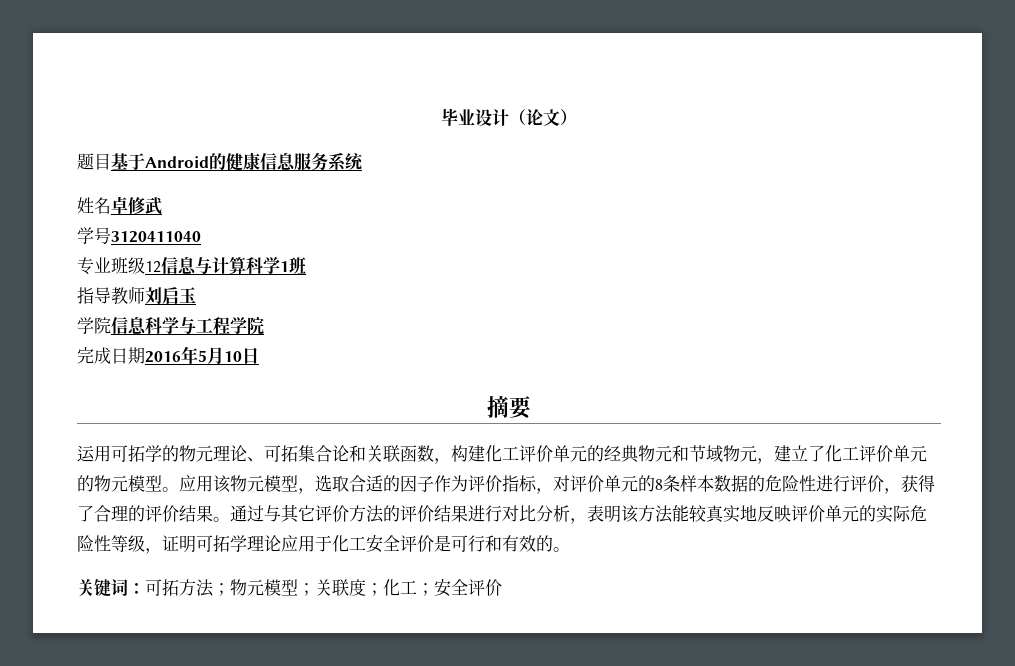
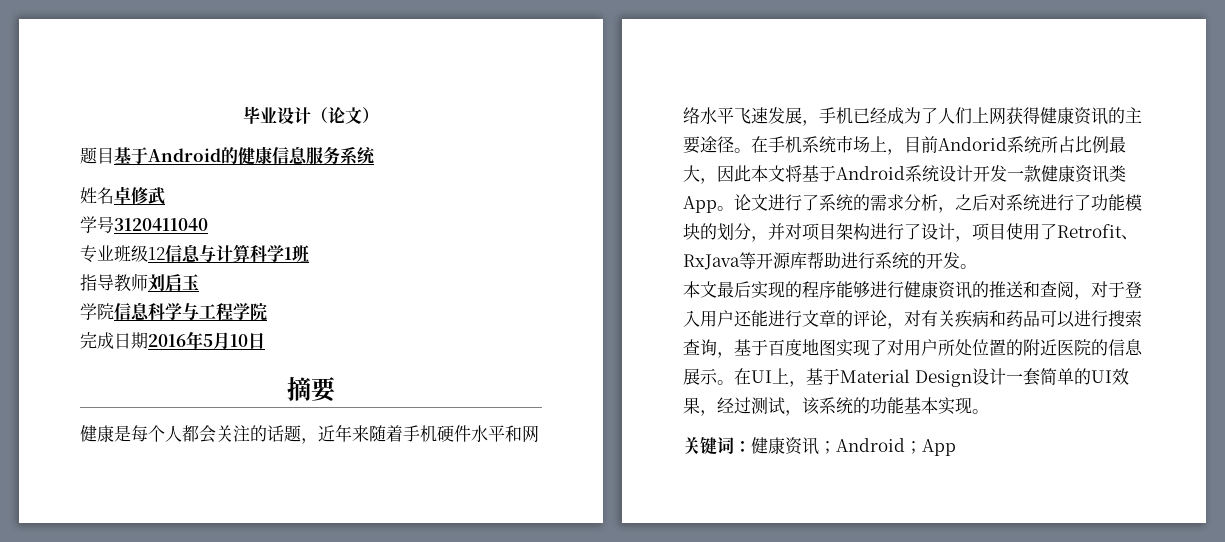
[77,445,927,464] [77,475,935,494] [77,504,927,524] [77,535,570,554] [77,579,502,597] 运用可拓学的物元理论、可拓集合论和关联函数，构建化工评价单元的经典物元和节域物元，建立了化工评价单元的物元模型。应用该物元模型，选取合适的因子作为评价指标，对评价单元的8条样本数据的危险性进行评价，获得了合理的评价结果。通过与其它评价方法的评价结果进行对比分析，表明该方法能较真实地反映评价单元的实际危险性等级，证明可拓学理论应用于化工安全评价是可行和有效的。 // 关键词：可拓方法；物元模型；关联度；化工；安全评价 -> [80,424,539,444] [683,107,1142,126] [683,136,1126,155] [683,165,1126,184] [683,194,1142,213] [683,223,1138,242] [683,252,977,270] [683,281,1142,300] [683,310,1142,329] [683,339,1143,358] [683,368,1129,387] [683,397,989,416] [683,437,956,456] 健康是每个人都会关注的话题，近年来随着手机硬件水平和网络水平飞速发展，手机已经成为了人们上网获得健康资讯的主要途径。在手机系统市场上，目前Andorid系统所占比例最大，因此本文将基于Android系统设计开发一款健康资讯类App。论文进行了系统的需求分析，之后对系统进行了功能模块的划分，并对项目架构进行了设计，项目使用了Retrofit、RxJava等开源库帮助进行系统的开发。 // 本文最后实现的程序能够进行健康资讯的推送和查阅，对于登入用户还能进行文章的评论，对有关疾病和药品可以进行搜索查询，基于百度地图实现了对用户所处位置的附近医院的信息展示。在UI上，基于Material Design设计一套简单的UI效果，经过测试，该系统的功能基本实现。 // 关键词：健康资讯；Android；App

